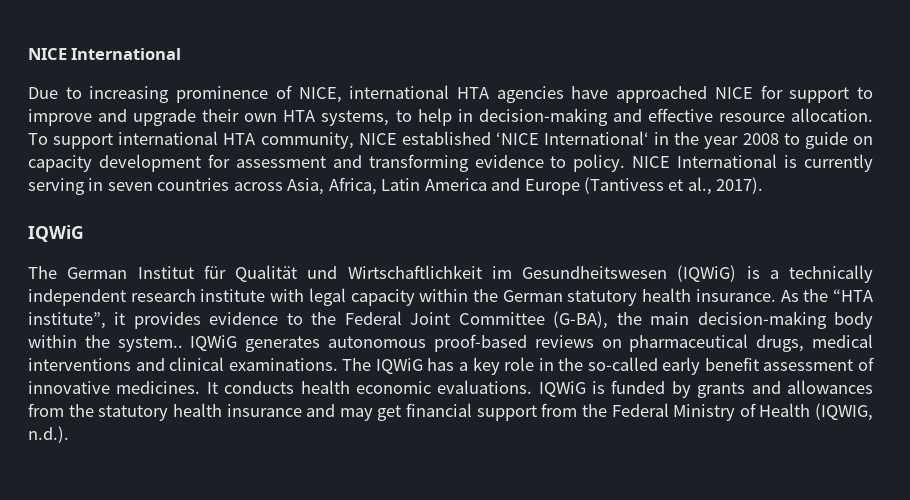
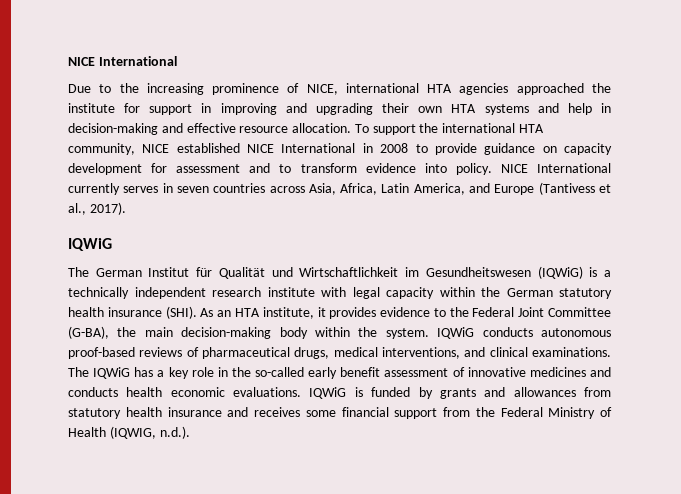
(82, 93) none -> [119,83,139,93] the
[571,85,873,103] [28,109,197,126] have approached NICE for support to improve and upgrade -> [516,83,611,95] [68,103,373,115] approached the institute for support in improving and upgrading
[321,110,412,126] systems, to -> [484,103,559,115] systems and
(114, 141) none -> [419,123,439,133] the
[495,131,848,149] ‘NICE International‘ in the year 2008 to guide -> [247,143,536,155] NICE International in 2008 to provide guidance
[368,154,873,172] [28,178,85,195] transforming evidence to policy. NICE International is currently serving -> [279,163,612,175] [68,183,159,195] to transform evidence into policy. NICE International currently serves
[424,178,487,191] America -> [413,183,465,195] America,
[695,289,873,302] [28,312,106,329] insurance. As the “HTA institute”, -> [107,306,314,319] insurance (SHI). As an HTA institute,
[117,335,321,352] system.. IQWiG generates -> [385,327,533,339] system. IQWiG conducts
[601,339,622,348] on -> [186,347,199,357] of
[28,358,131,371] interventions -> [382,347,460,359] interventions,
[116,381,218,394] medicines. It -> [529,367,611,377] medicines and
[68,404,94,417] the -> (611, 392) none
[339,405,402,421] may get -> [254,407,336,417] receives some

